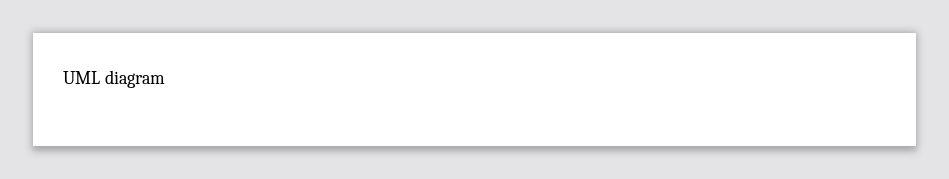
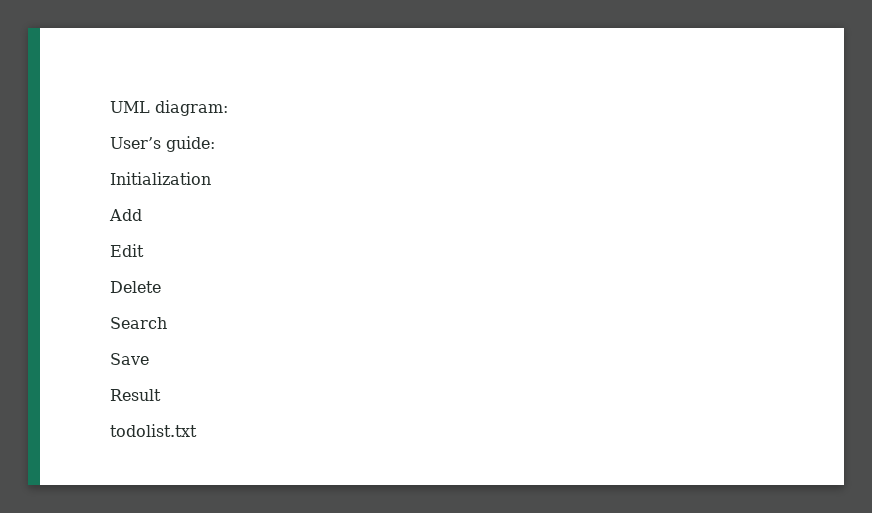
[104,70,165,88] diagram -> [155,100,228,116] [110,136,215,152] [110,172,211,185] [109,209,142,221] [110,244,144,257] [110,281,161,293] [110,317,167,329] [110,353,149,365] [110,389,161,401] [110,424,197,437] diagram: // User’s guide: // Initialization // Add // Edit // Delete // Search // Save // Result // todolist.txt

